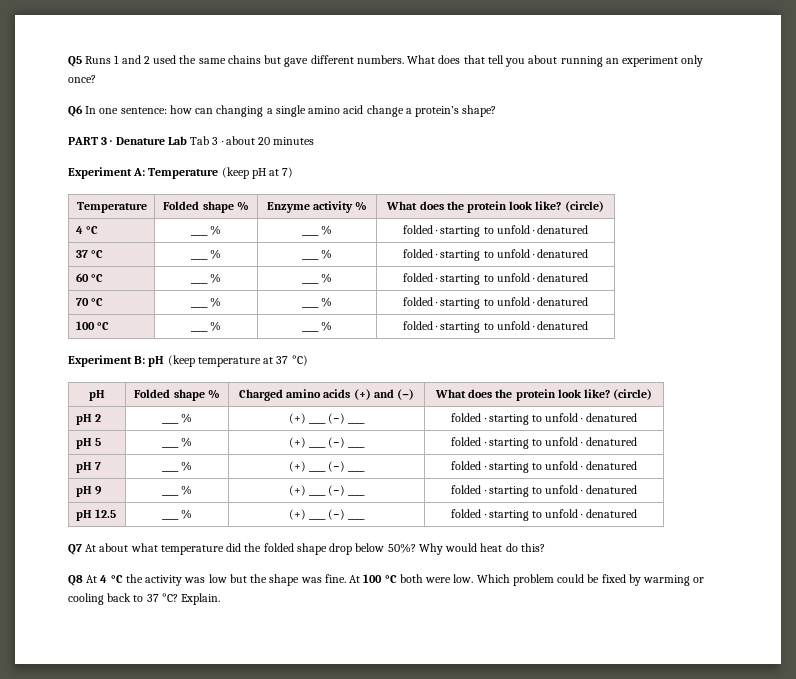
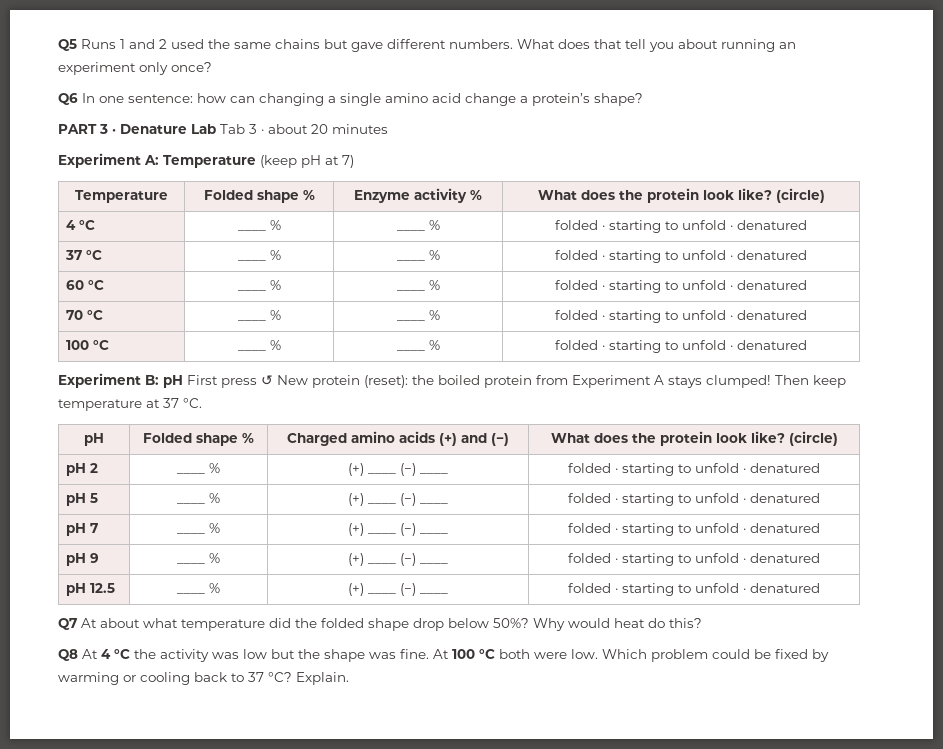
[167,355,195,367] (keep -> [187,375,846,388] First press ↺ New protein (reset): the boiled protein from Experiment A stays clumped! Then keep
[291,355,308,366] °C) -> [183,398,202,408] °C.

